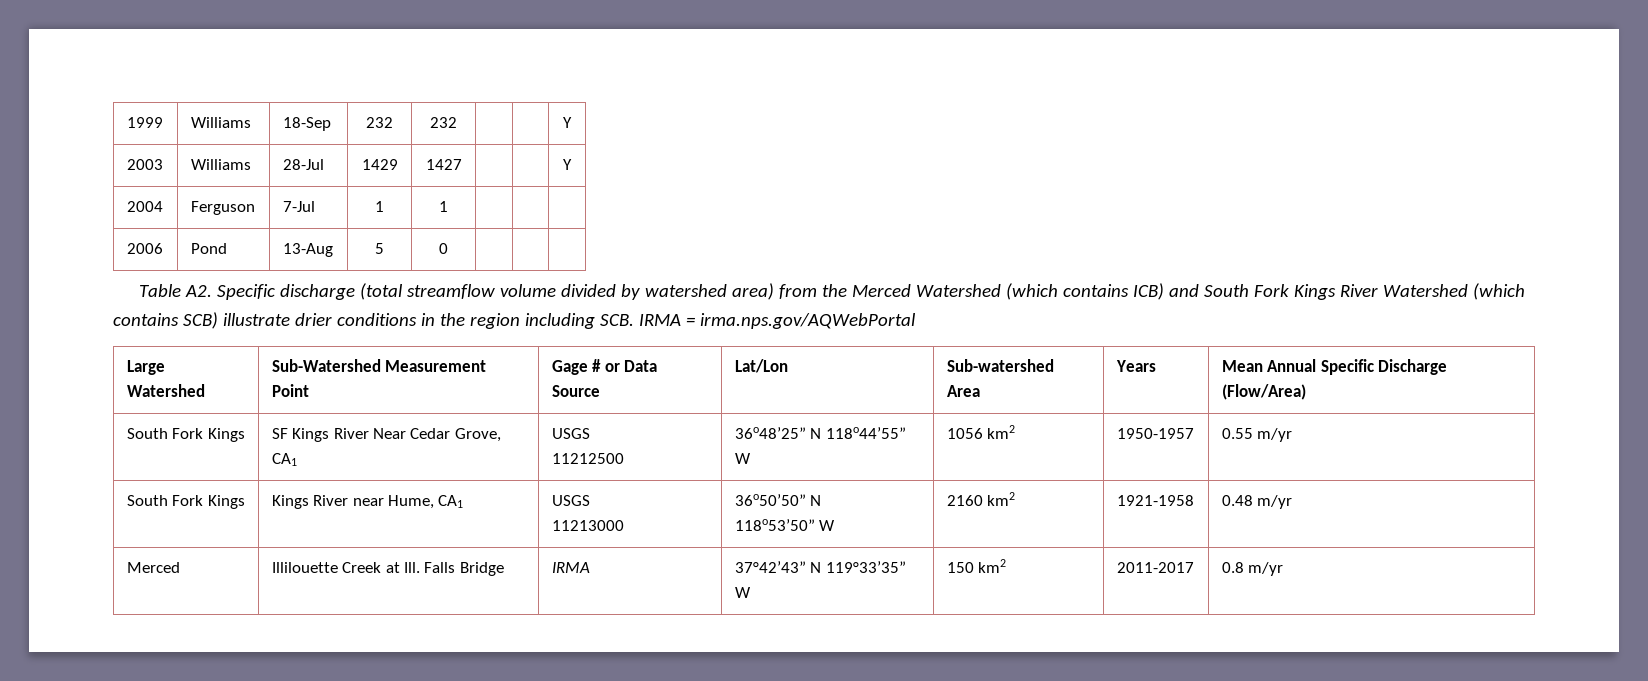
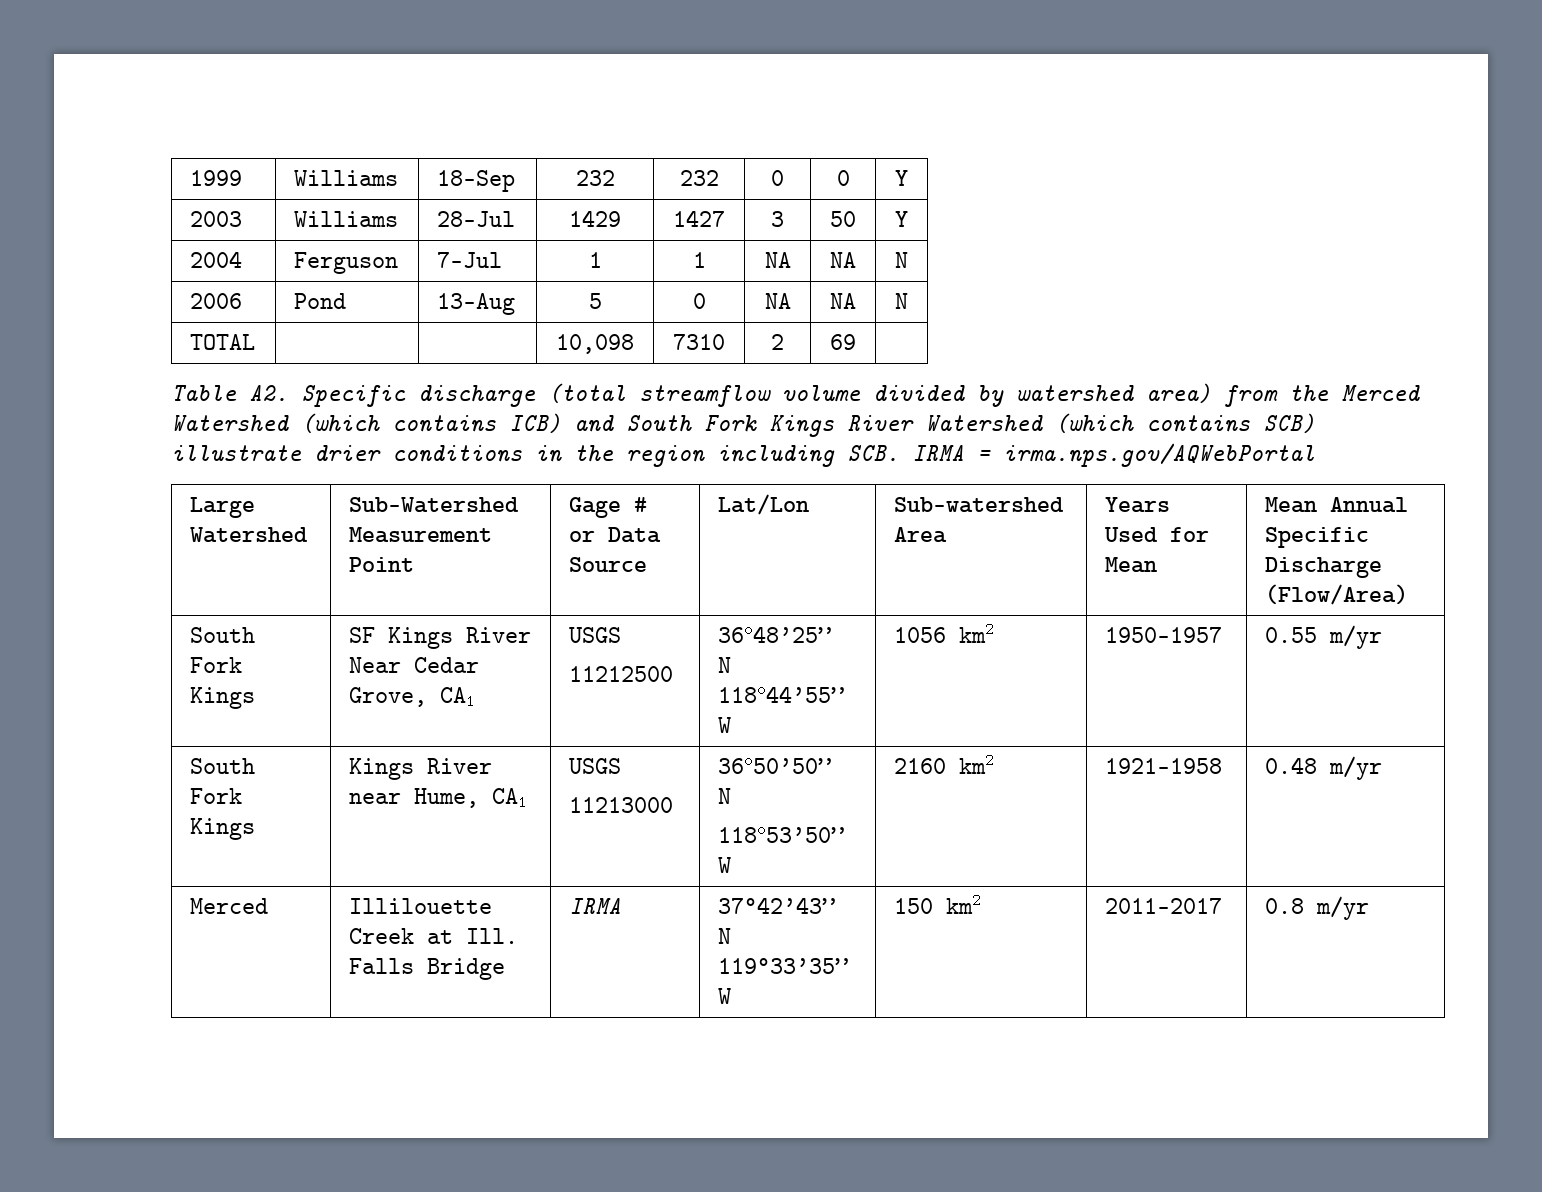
(457, 122) | -> [771,170,784,186] [836,170,850,186] 0 | 0
(462, 164) | -> [771,211,784,227] [830,211,856,227] 3 | 50
(448, 206) | | -> [764,252,791,268] [830,252,856,268] [895,252,908,268] NA | NA | N
(448, 248) | -> [764,293,791,309] [830,293,856,309] [895,293,908,309] [190,334,256,350] [556,334,634,354] [673,334,725,350] [771,334,784,350] [830,334,856,350] NA | NA | N // TOTAL | | | 10,098 | 7310 | 2 | 69
(1156, 366) none -> [1104,527,1210,542] [1105,557,1158,573] Used for Mean

